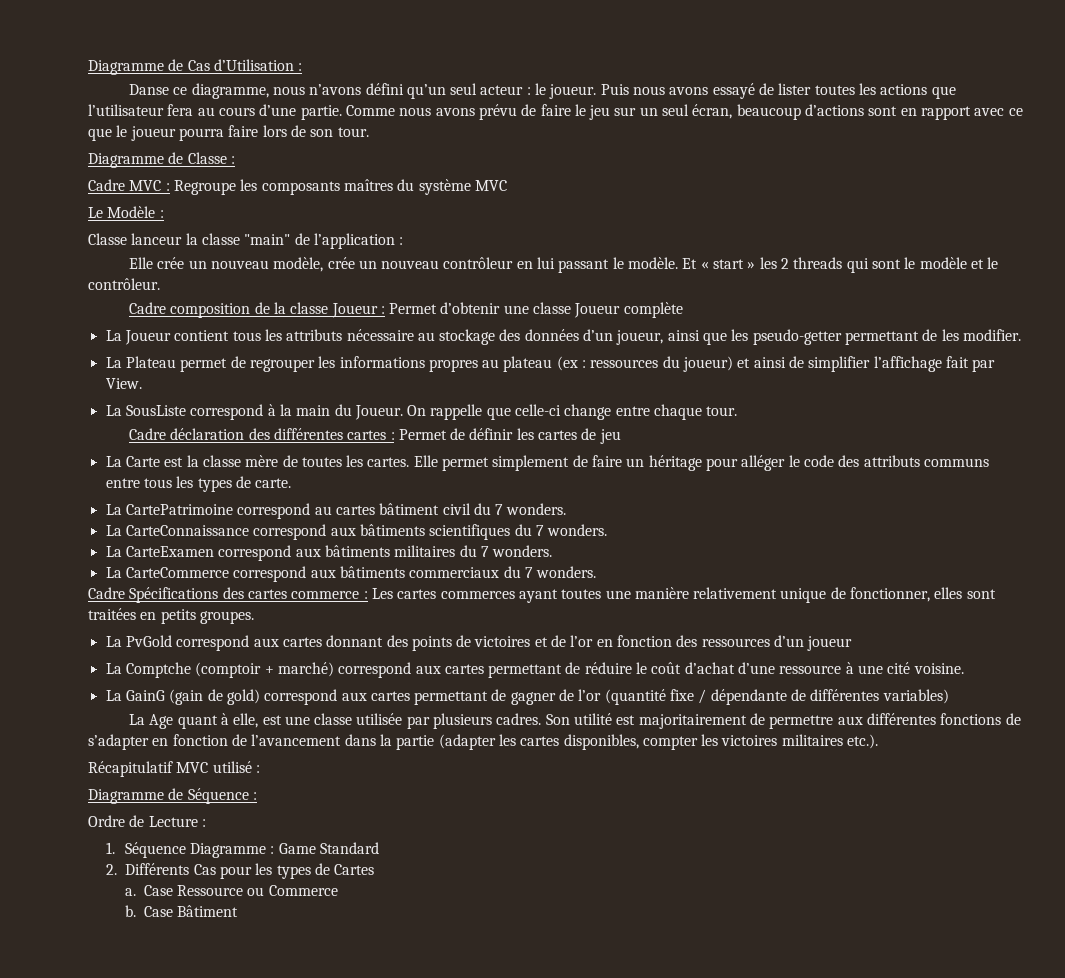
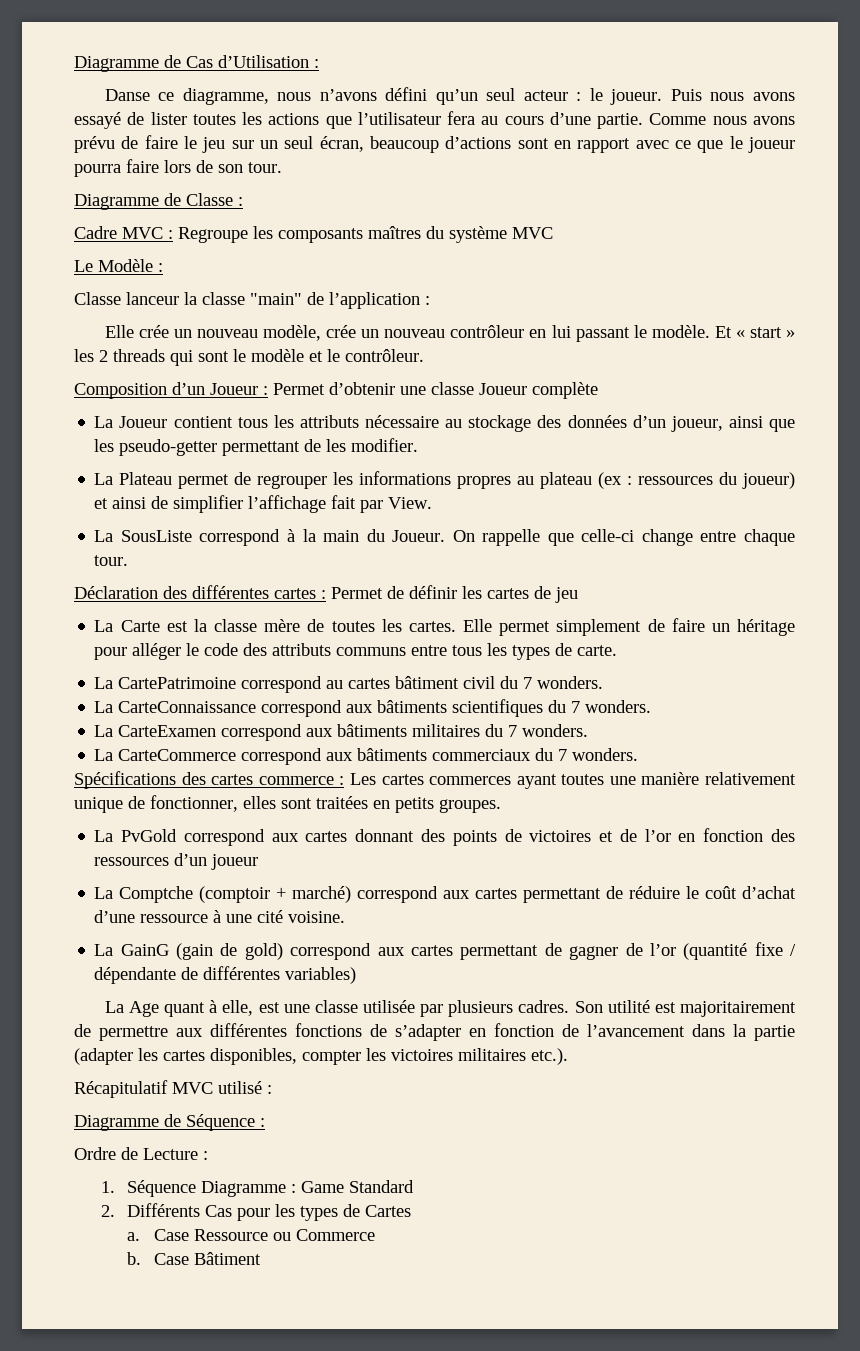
[128,302,329,318] Cadre composition de la classe -> [74,382,205,399] Composition d’un
[128,428,245,440] Cadre déclaration -> [74,586,158,599] Déclaration
[88,587,125,599] Cadre -> (639, 754) none

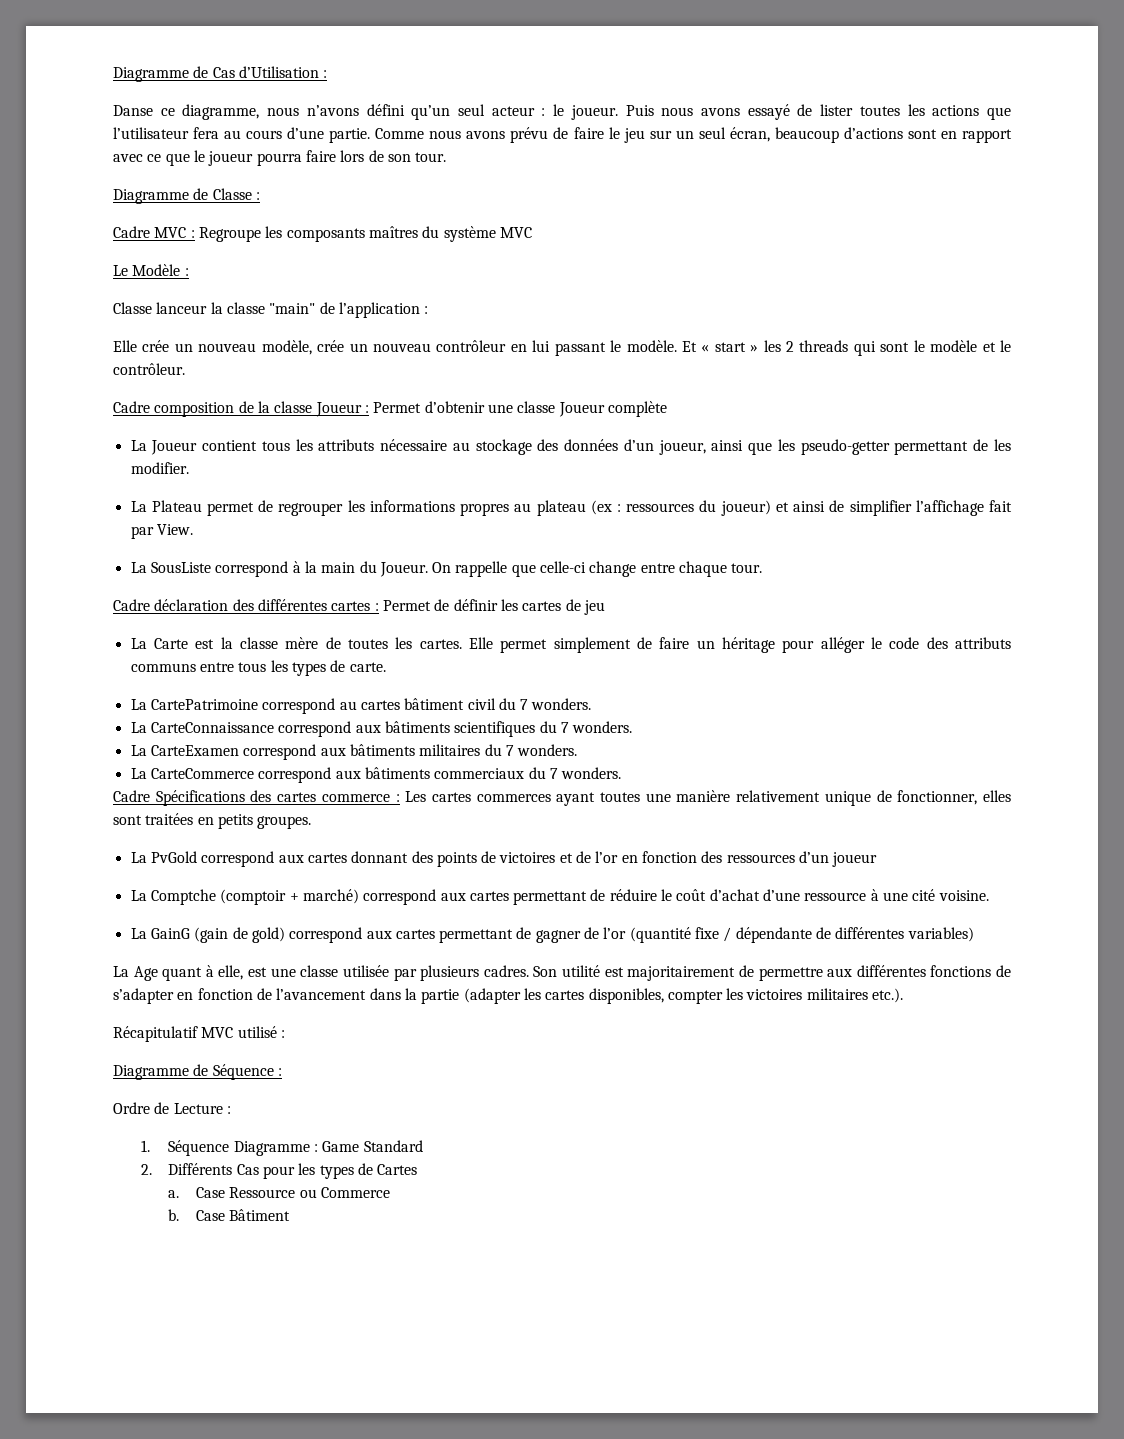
[74,382,205,399] Composition d’un -> [113,401,313,417] Cadre composition de la classe
[74,586,158,599] Déclaration -> [113,599,229,611] Cadre déclaration
(639, 754) none -> [113,790,150,802] Cadre

